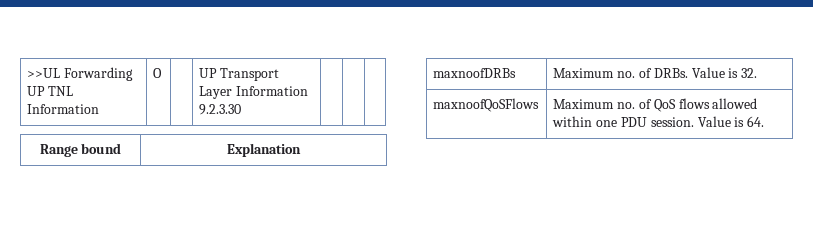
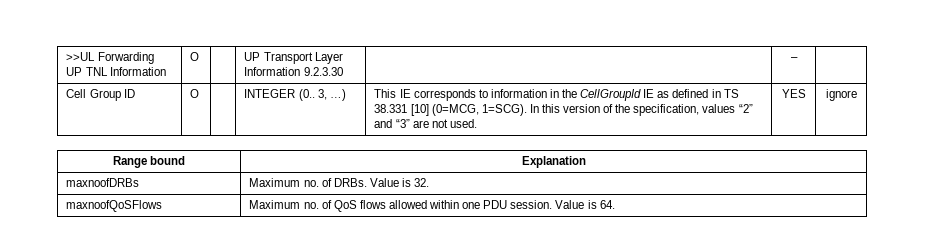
(242, 109) | -> [790,57,798,61] [66,89,135,101] [190,89,200,98] [244,89,346,101] [374,89,739,101] [374,104,753,116] [374,119,477,128] [781,89,806,98] [825,89,857,101] – | // Cell Group ID | O | | INTEGER (0.. 3, …) | This IE corresponds to information in the CellGroupId IE as defined in TS 38.331 [10] (0=MCG, 1=SCG). In this version of the specification, values “2” and “3” are not used. | YES | ignore

